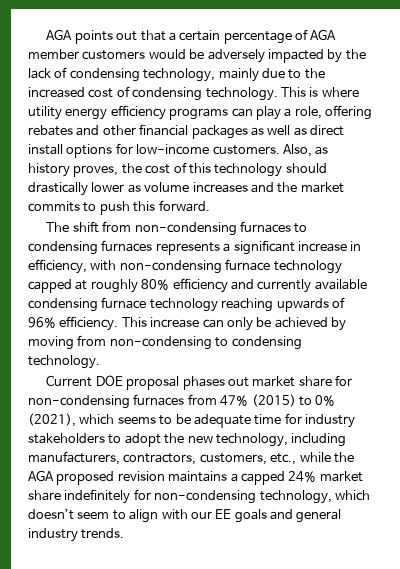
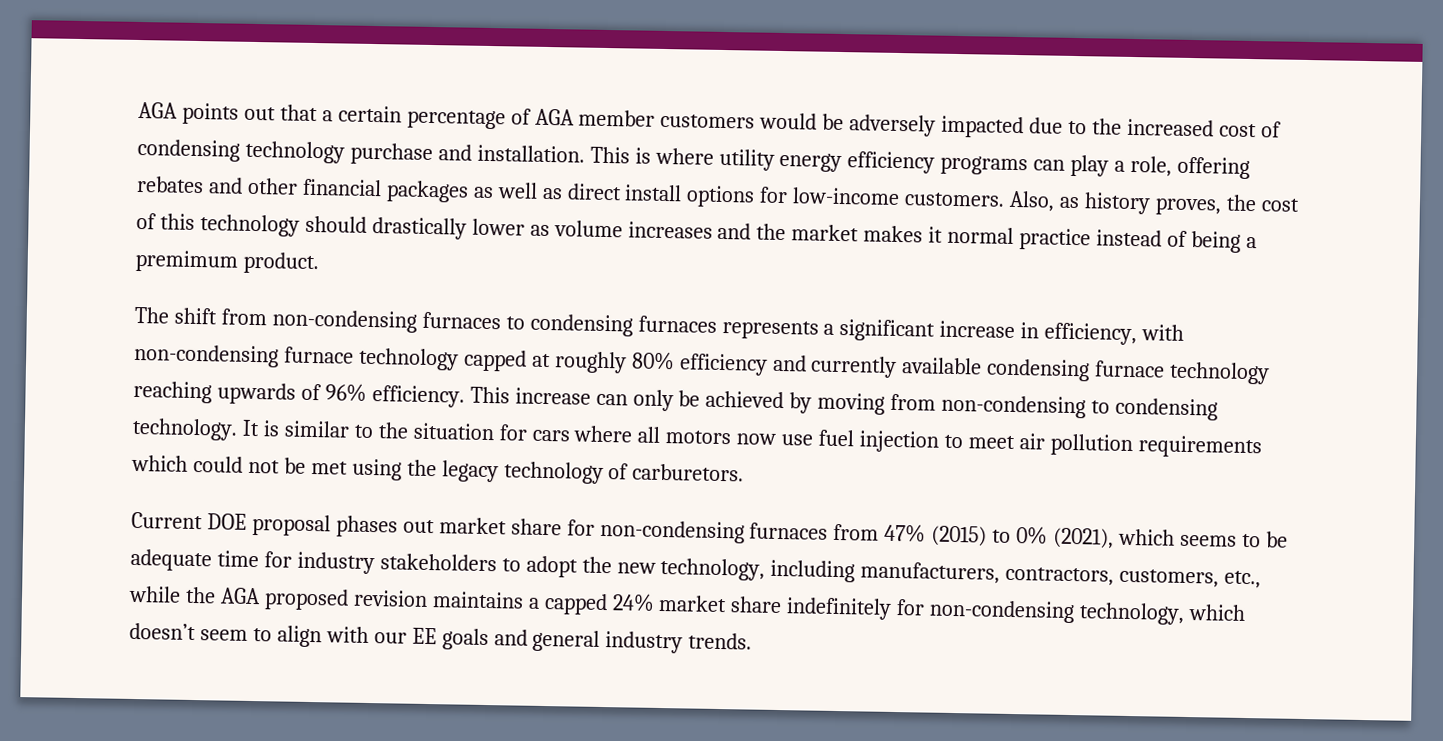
[327,49,366,63] [28,67,259,82] by the lack of condensing technology, mainly -> (1025, 127) none
[205,87,278,101] technology. -> [244,140,585,166] technology purchase and installation.
[28,200,210,215] commits to push this forward. -> [863,225,1257,253] [135,249,319,275] makes it normal practice instead of being a premimum product.
(100, 362) none -> [241,419,1262,459] [131,454,745,484] It is similar to the situation for cars where all motors now use fuel injection to meet air pollution requirements which could not be met using the legacy technology of carburetors.

